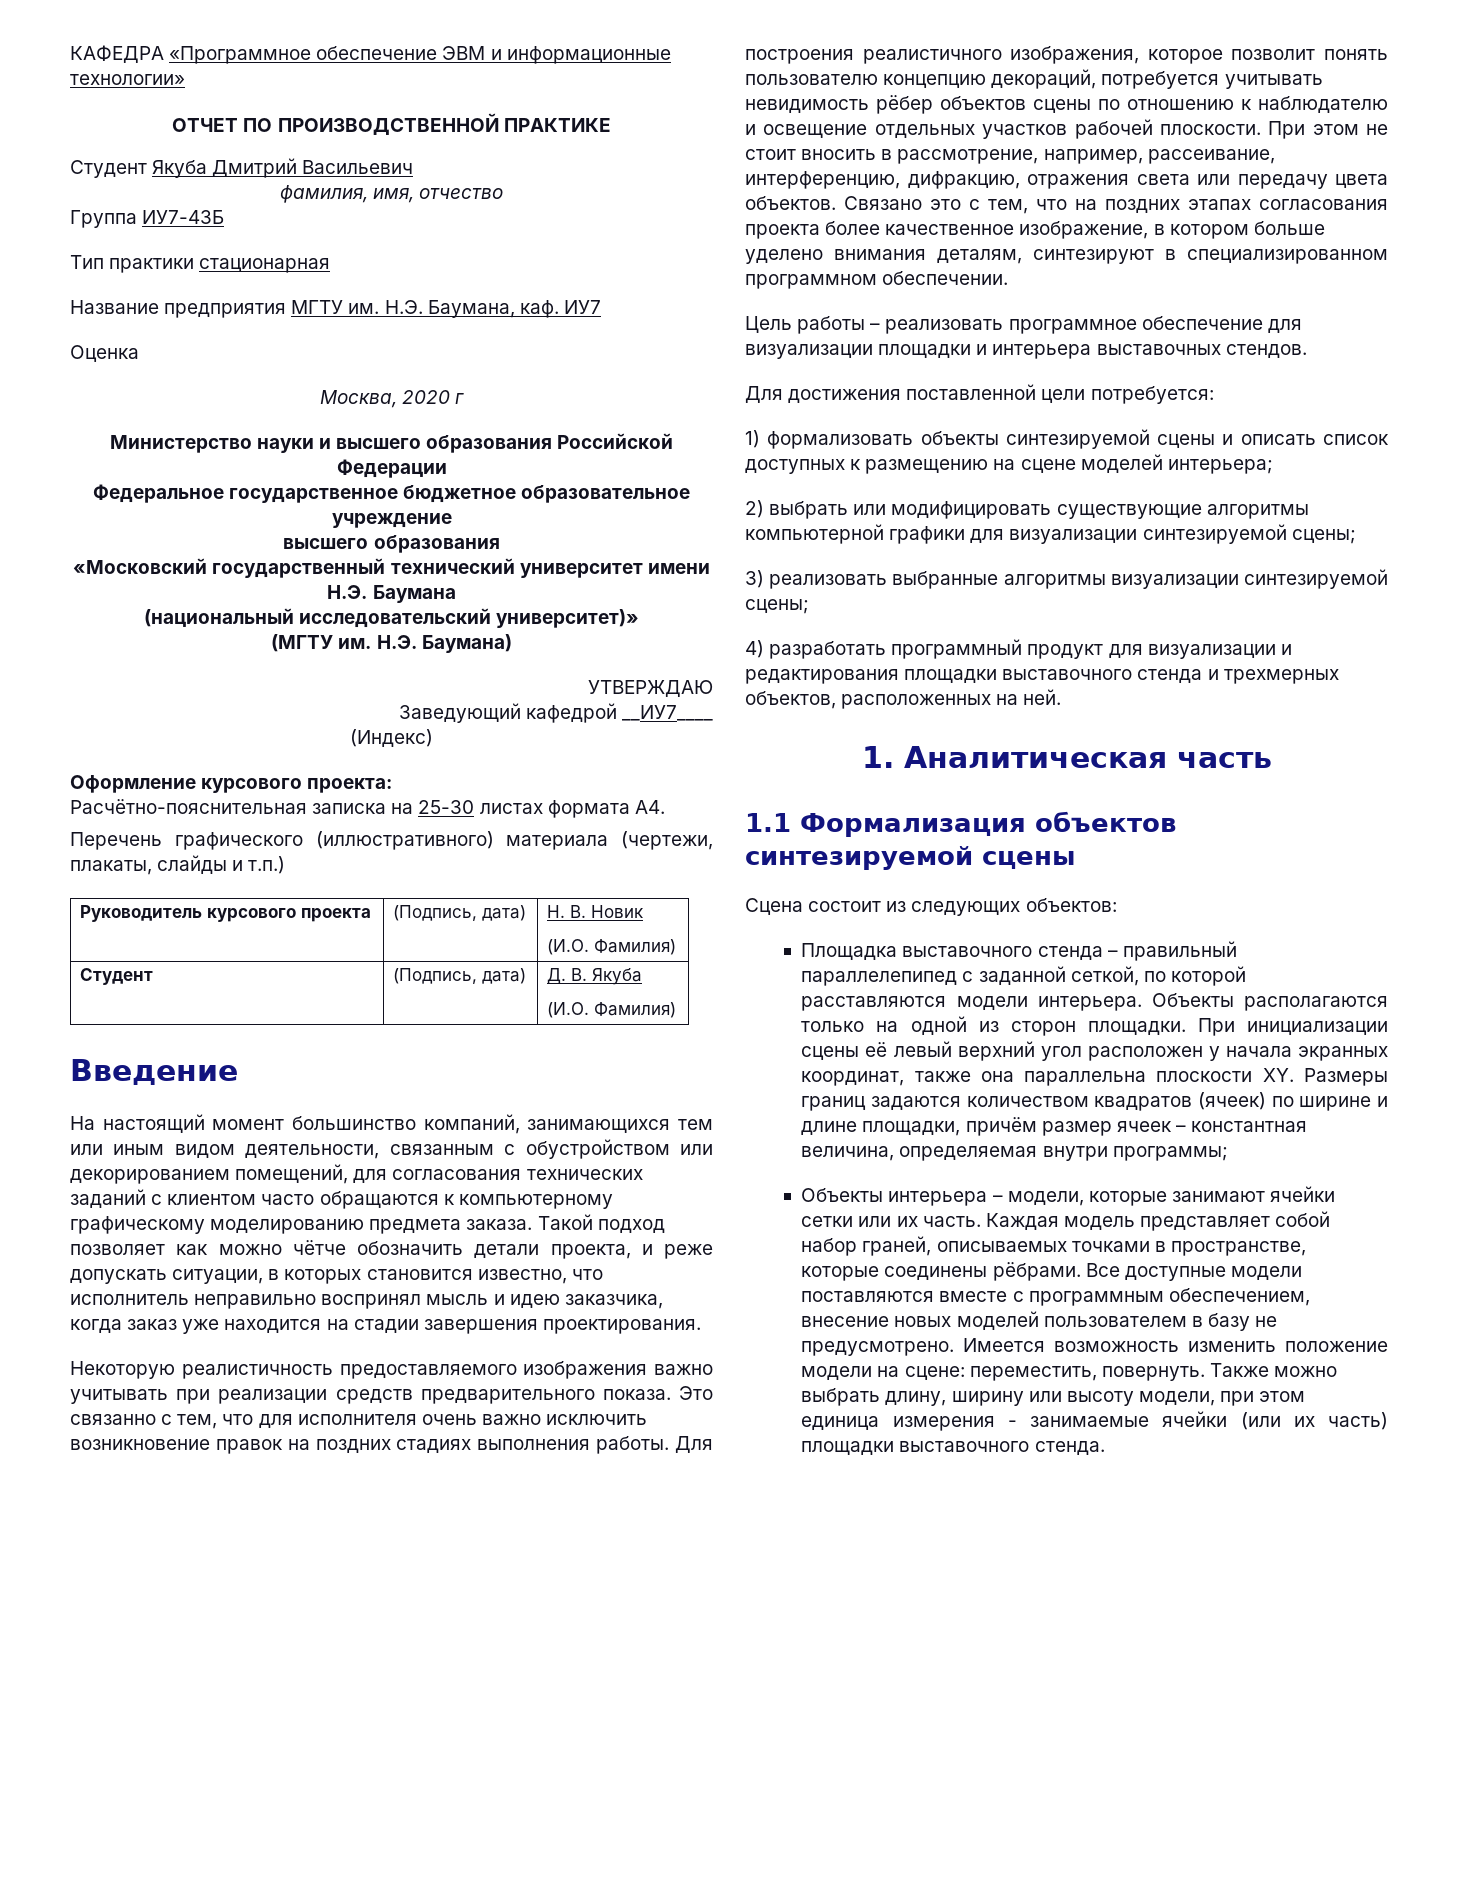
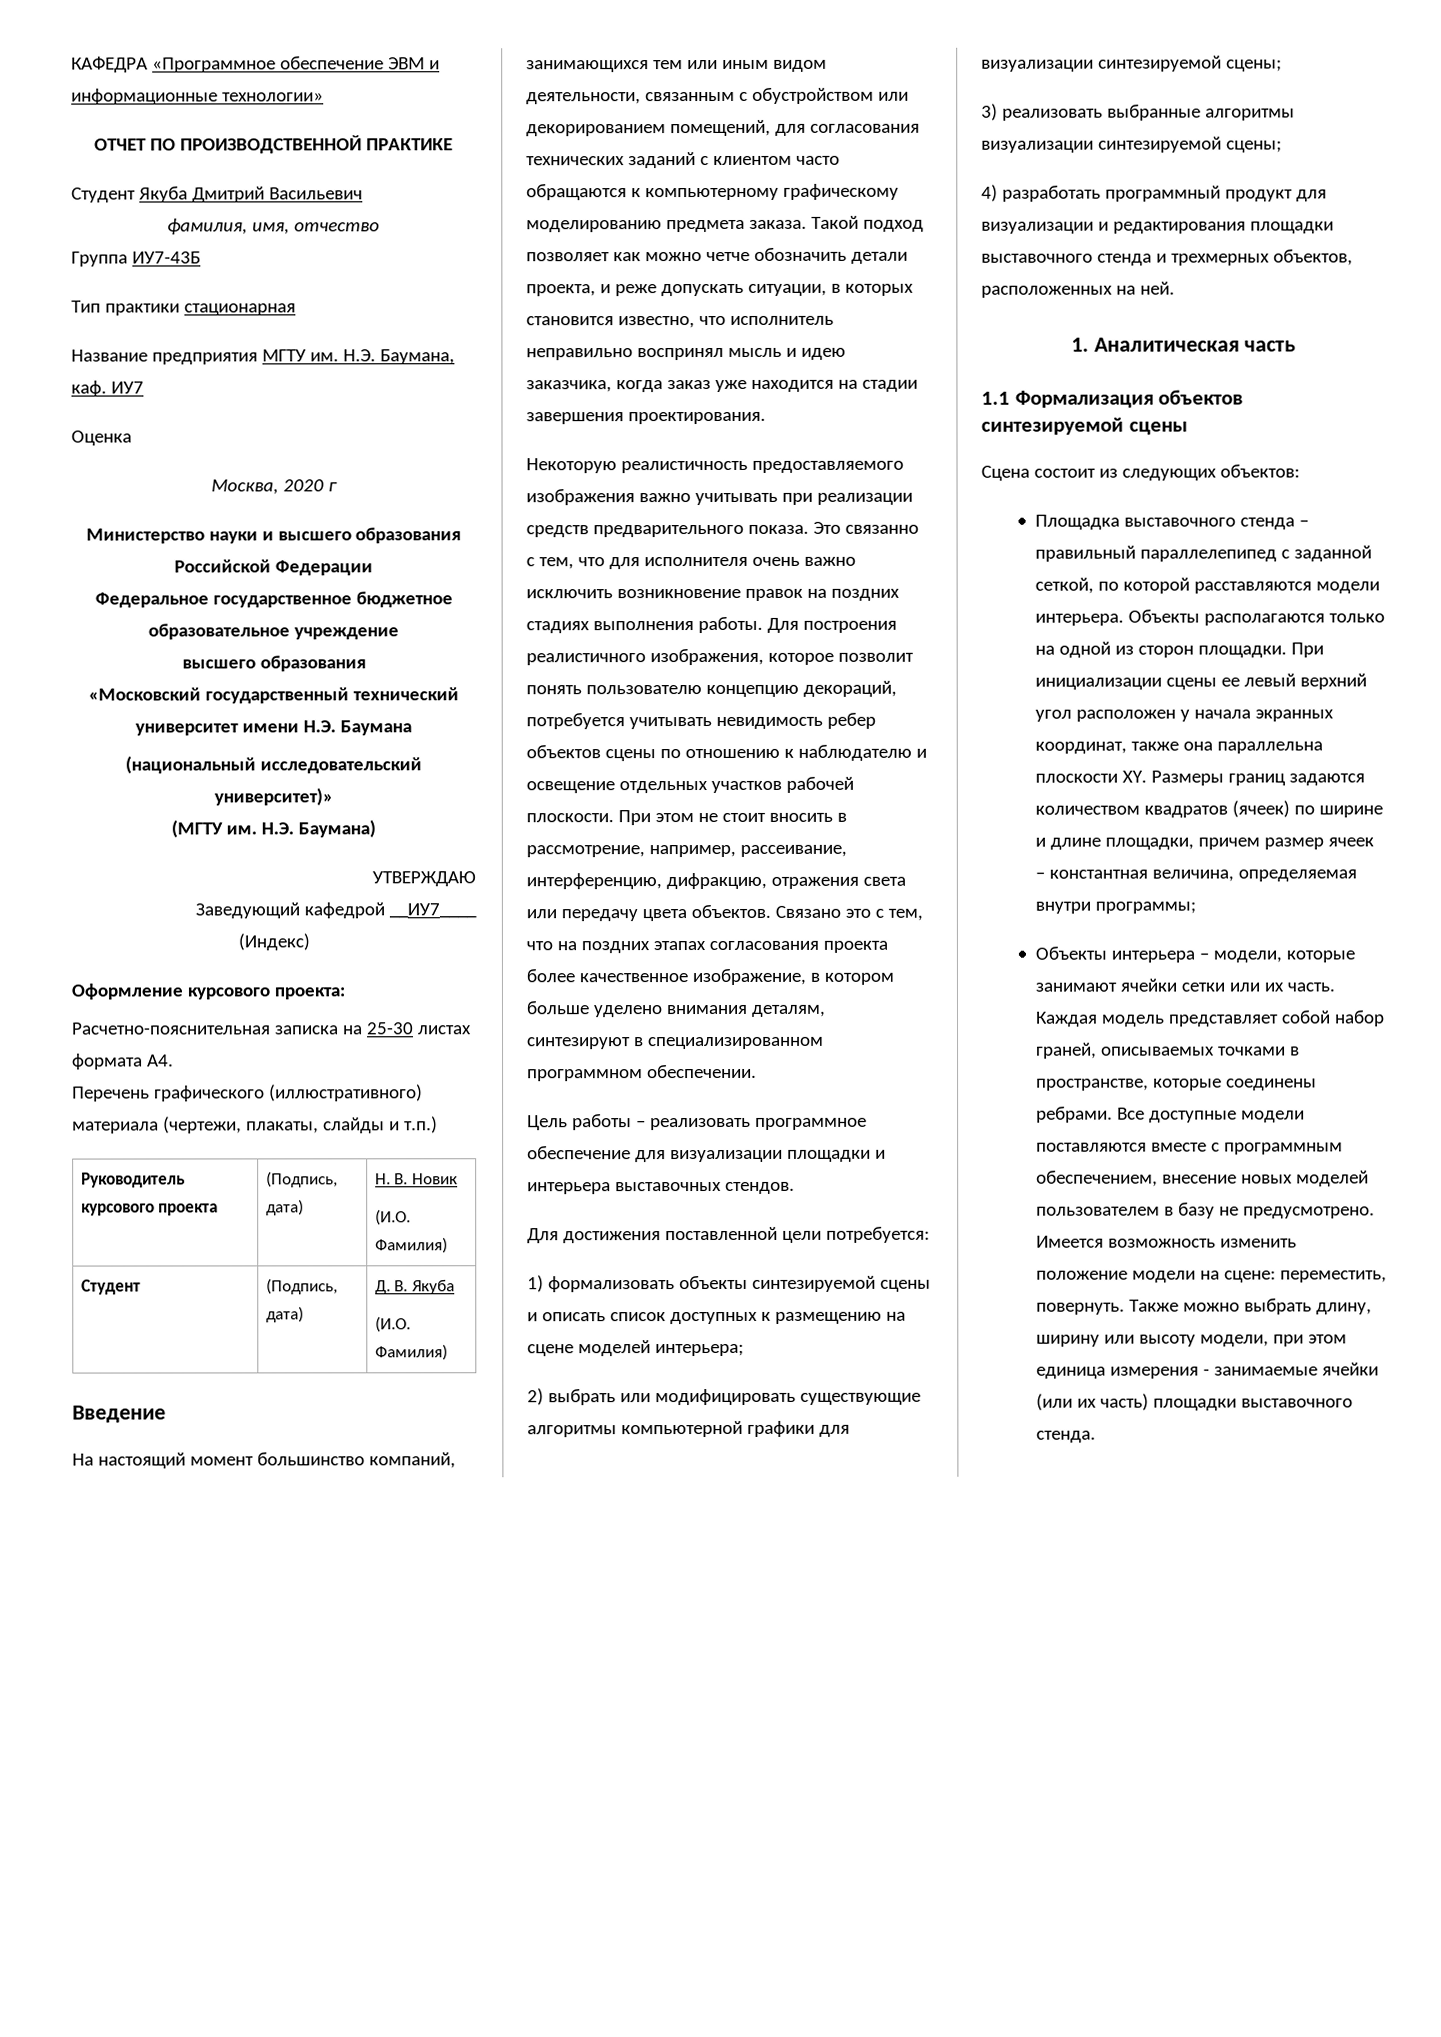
[70,799,307,814] Расчётно-пояснительная -> [72,1022,271,1035] Расчетно-пояснительная
[292,1240,346,1255] чётче -> [705,251,750,262] четче
[876,95,933,114] рёбер -> [826,712,876,729] ребер
[865,1042,888,1057] её -> [1220,677,1240,687] ее
[965,1117,1037,1136] причём -> [1197,837,1260,850] причем
[992,1262,1081,1281] рёбрами. -> [1035,1106,1113,1123] ребрами.

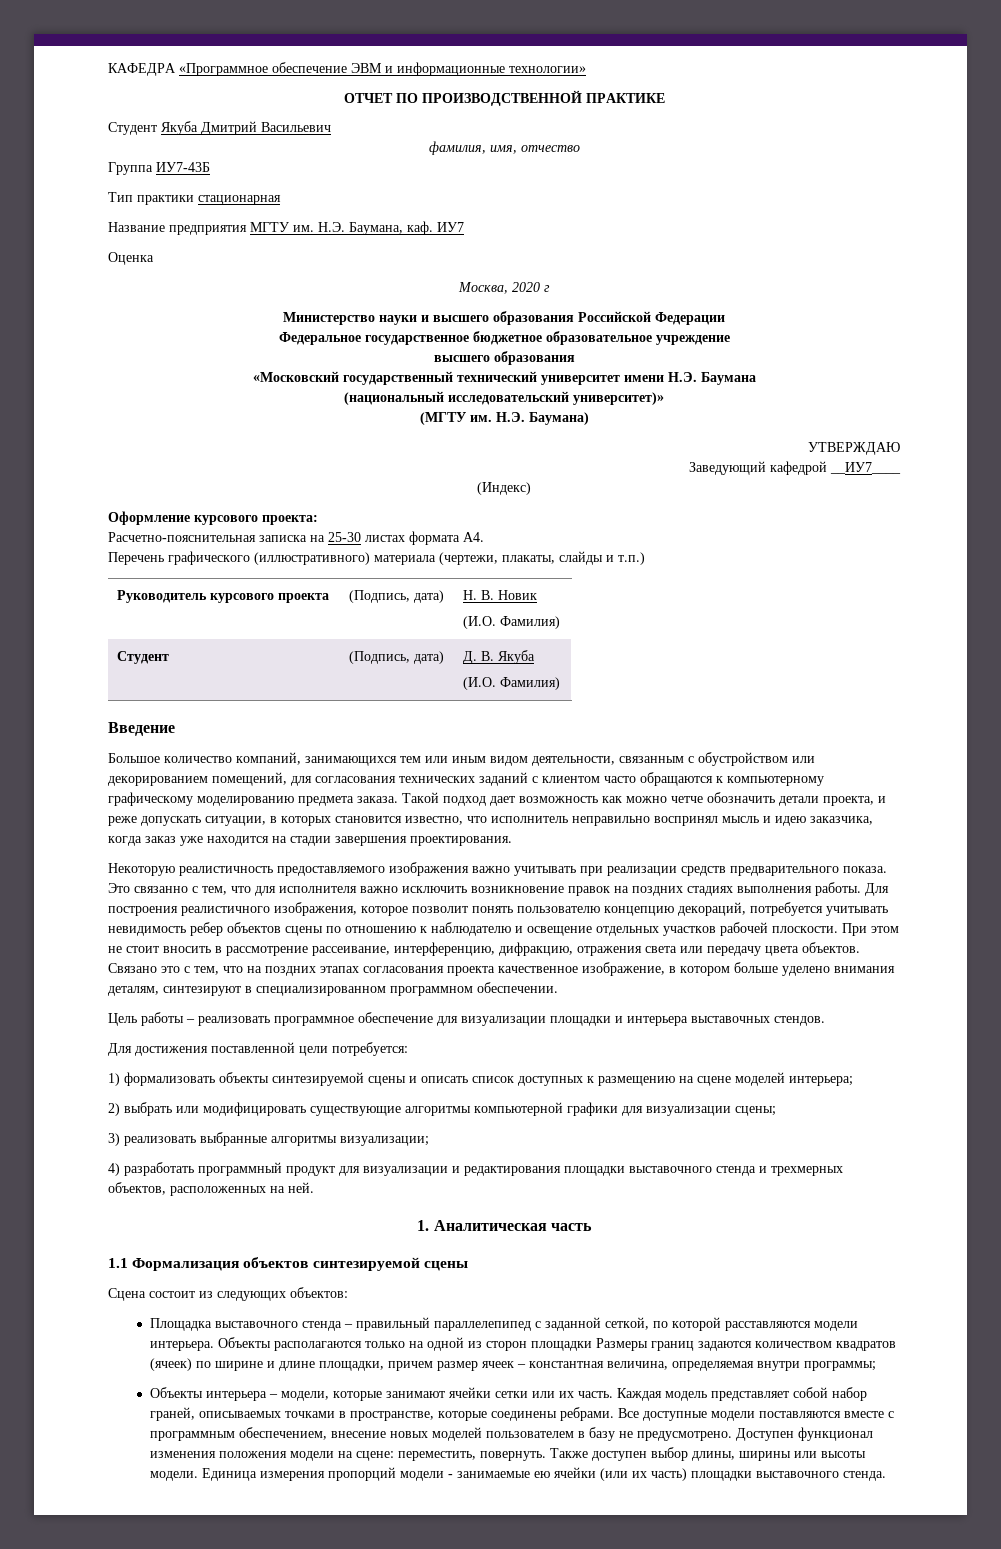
[72,1452,365,1469] На настоящий момент большинство -> [108,753,232,763] Большое количество
[526,252,610,262] позволяет -> [490,796,598,806] дает возможность
[751,556,800,566] очень -> (357, 889) none
[526,844,736,858] рассмотрение, например, -> [226,946,308,956] рассмотрение
[526,969,575,983] более -> (495, 971) none
[1097,55,1222,72] синтезируемой -> (731, 1111) none
[981,136,1282,153] визуализации синтезируемой сцены; -> [340,1136,429,1146] визуализации;
[1197,642,1324,658] [1034,673,1367,690] [1034,709,1334,722] [1034,741,1323,754] [1034,770,1147,783] площадки. При инициализации сцены ее левый верхний угол расположен у начала экранных координат, также она параллельна плоскости XY. -> [530,1341,592,1351] площадки
[1035,1235,1297,1248] [1035,1270,1128,1280] Имеется возможность изменить положение -> [735,1427,873,1441] [149,1451,287,1458] Доступен функционал изменения положения
[1182,1298,1372,1315] [1035,1334,1347,1347] [1035,1366,1199,1379] можно выбрать длину, ширину или высоту модели, при этом единица измерения -> [591,1447,866,1461] [149,1467,444,1481] доступен выбор длины, ширины или высоты модели. Единица измерения пропорций модели
(1318, 1371) none -> [533,1471,550,1478] ею

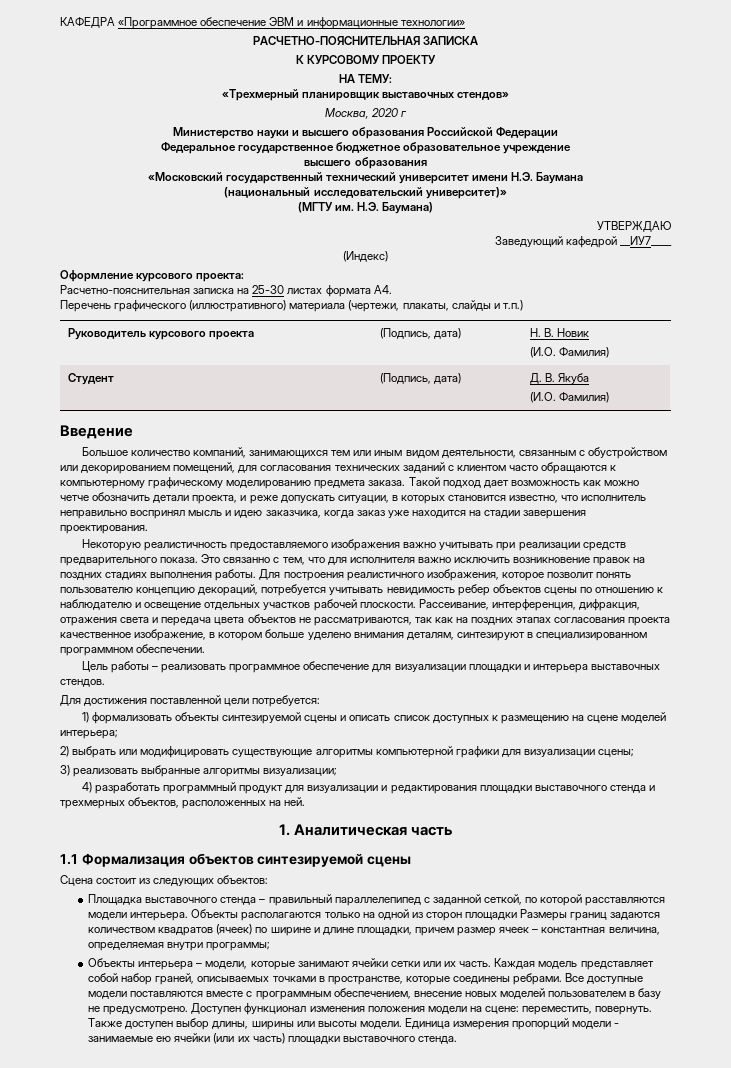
[343,90,665,106] [108,121,331,135] [428,141,580,155] [108,162,210,175] [108,192,281,205] [108,221,464,235] [108,252,154,265] ОТЧЕТ ПО ПРОИЗВОДСТВЕННОЙ ПРАКТИКЕ // Студент Якуба Дмитрий Васильевич // фамилия, имя, отчество // Группа ИУ7-43Б // Тип практики стационарная // Название предприятия МГТУ им. Н.Э. Баумана, каф. ИУ7 // Оценка -> [252,36,479,45] [295,55,437,64] [338,74,393,83] [221,89,510,101] РАСЧЕТНО-ПОЯСНИТЕЛЬНАЯ ЗАПИСКА // К КУРСОВОМУ ПРОЕКТУ // НА ТЕМУ: // «Трехмерный планировщик выставочных стендов»
[842,923,899,936] [108,942,860,956] [108,963,243,975] При этом не стоит вносить в рассмотрение рассеивание, интерференцию, дифракцию, отражения света или передачу цвета объектов. Связано это с тем, что -> [418,599,640,611] [60,614,453,626] Рассеивание, интерференция, дифракция, отражения света и передача цвета объектов не рассматриваются, так как

